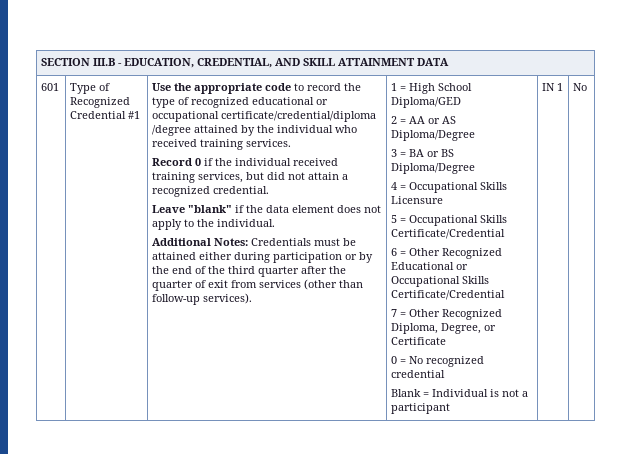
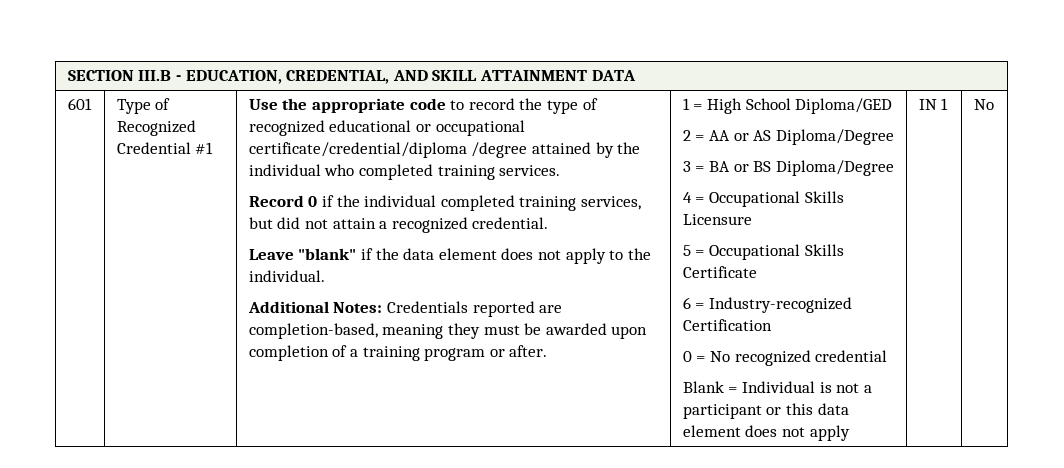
[152,139,198,147] received -> [358,164,433,180] completed
[293,158,339,166] received -> [440,195,515,211] completed
[314,238,357,246] [152,252,374,263] [152,266,347,277] [152,279,364,291] [152,293,253,305] must be attained either during participation or by the end of the third quarter after the quarter of exit from services (other than follow-up services). -> [472,301,563,317] [248,323,648,339] [248,345,548,361] reported are completion-based, meaning they must be awarded upon completion of a training program or after.
[391,229,506,239] Certificate/Credential -> [682,266,757,278] Certificate
[409,248,503,259] [391,262,469,270] [391,276,490,287] [391,290,506,300] [391,309,503,320] [391,323,497,334] [391,337,447,345] Other Recognized Educational or Occupational Skills Certificate/Credential // 7 = Other Recognized Diploma, Degree, or Certificate -> [708,297,852,313] [682,319,772,331] Industry-recognized Certification
(451, 408) none -> [766,403,849,415] [682,425,850,441] or this data element does not apply

